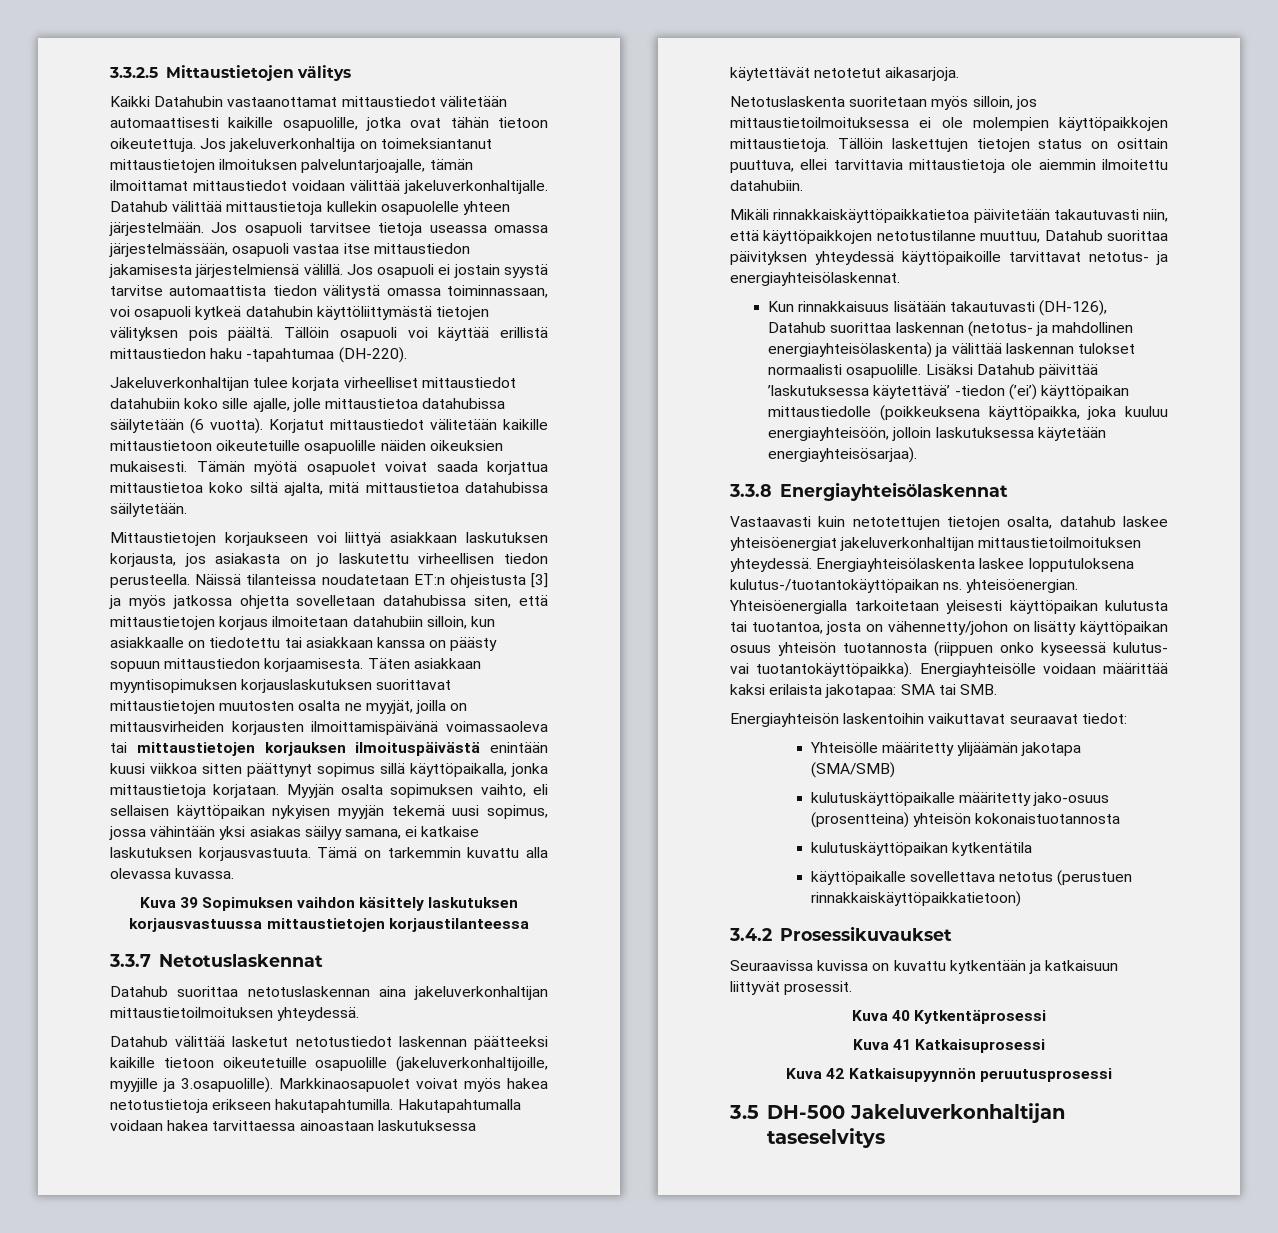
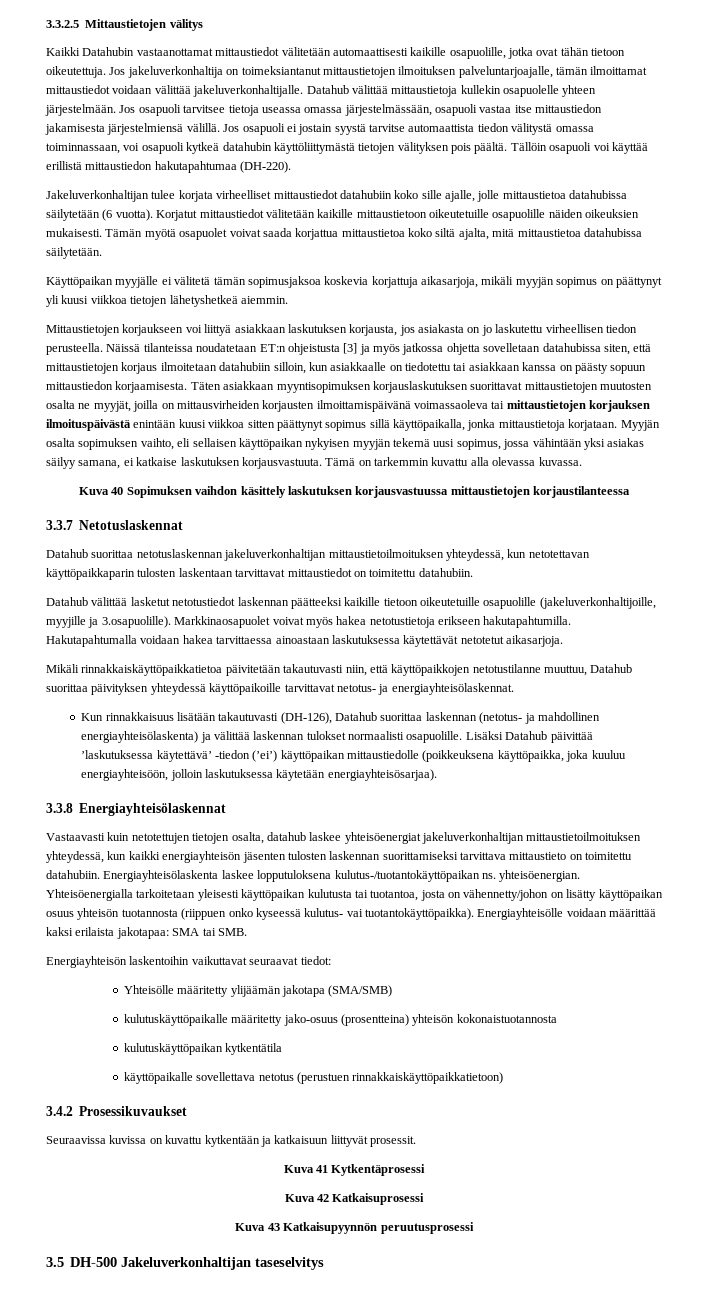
[210,348,335,362] haku -tapahtumaa -> [154,161,237,173] hakutapahtumaa
(187, 510) none -> [46,276,662,288] [46,295,288,307] // Käyttöpaikan myyjälle ei välitetä tämän sopimusjaksoa koskevia korjattuja aikasarjoja, mikäli myyjän sopimus on päättynyt yli kuusi viikkoa tietojen lähetyshetkeä aiemmin.
[179,897,198,908] 39 -> [111,487,124,495] 40
[378,986,548,1000] [110,1007,360,1021] aina jakeluverkonhaltijan mittaustietoilmoituksen yhteydessä. -> [224,549,590,561] [46,568,473,580] jakeluverkonhaltijan mittaustietoilmoituksen yhteydessä, kun netotettavan käyttöpaikkaparin tulosten laskentaan tarvittavat mittaustiedot on toimitettu datahubiin.
[730,96,1037,110] [730,117,1168,131] [730,138,1168,152] [730,159,1168,173] [730,180,803,191] // Netotuslaskenta suoritetaan myös silloin, jos mittaustietoilmoituksessa ei ole molempien käyttöpaikkojen mittaustietoja. Tällöin laskettujen tietojen status on osittain puuttuva, ellei tarvittavia mittaustietoja ole aiemmin ilmoitettu datahubiin. -> (563, 641) none
[730,558,812,572] yhteydessä. -> [46,851,633,863] [46,870,100,879] yhteydessä, kun kaikki energiayhteisön jäsenten tulosten laskennan suorittamiseksi tarvittava mittaustieto on toimitettu datahubiin.
[892,1010,910,1021] 40 -> [316,1165,328,1173] 41
[893,1039,911,1050] 41 -> [317,1194,329,1202] 42
[826,1068,845,1079] 42 -> [267,1223,280,1231] 43

